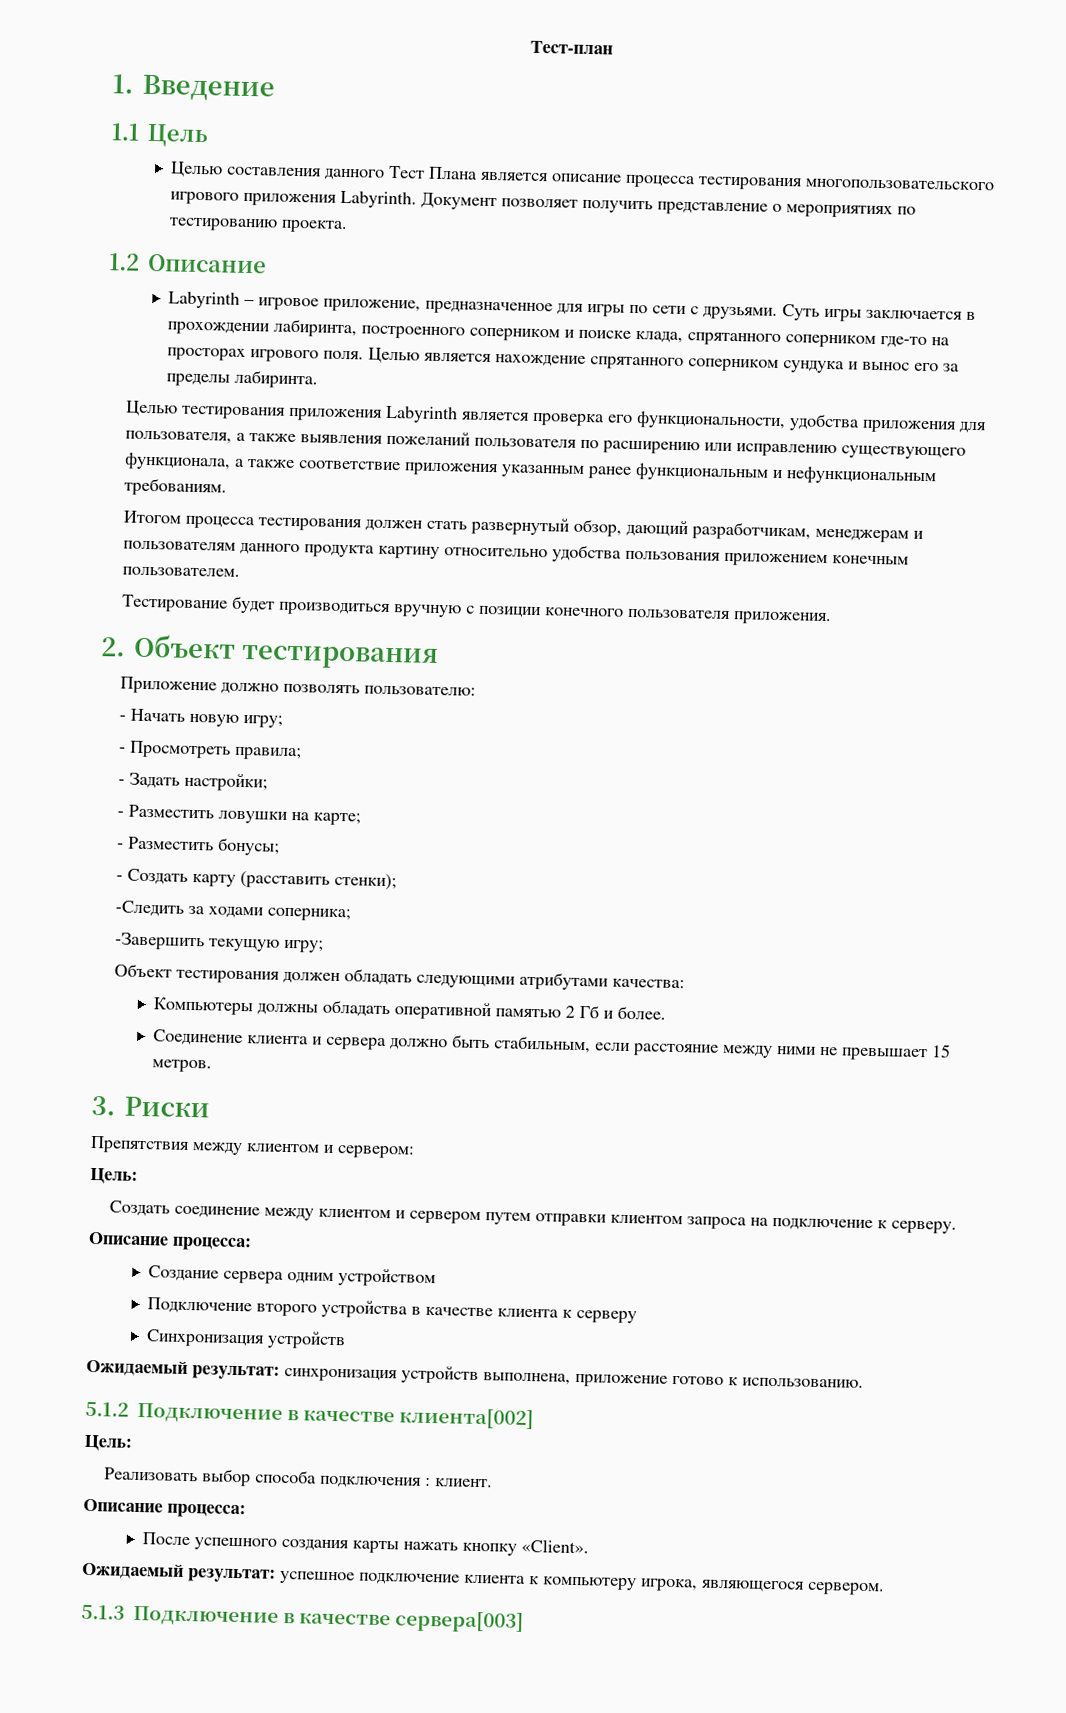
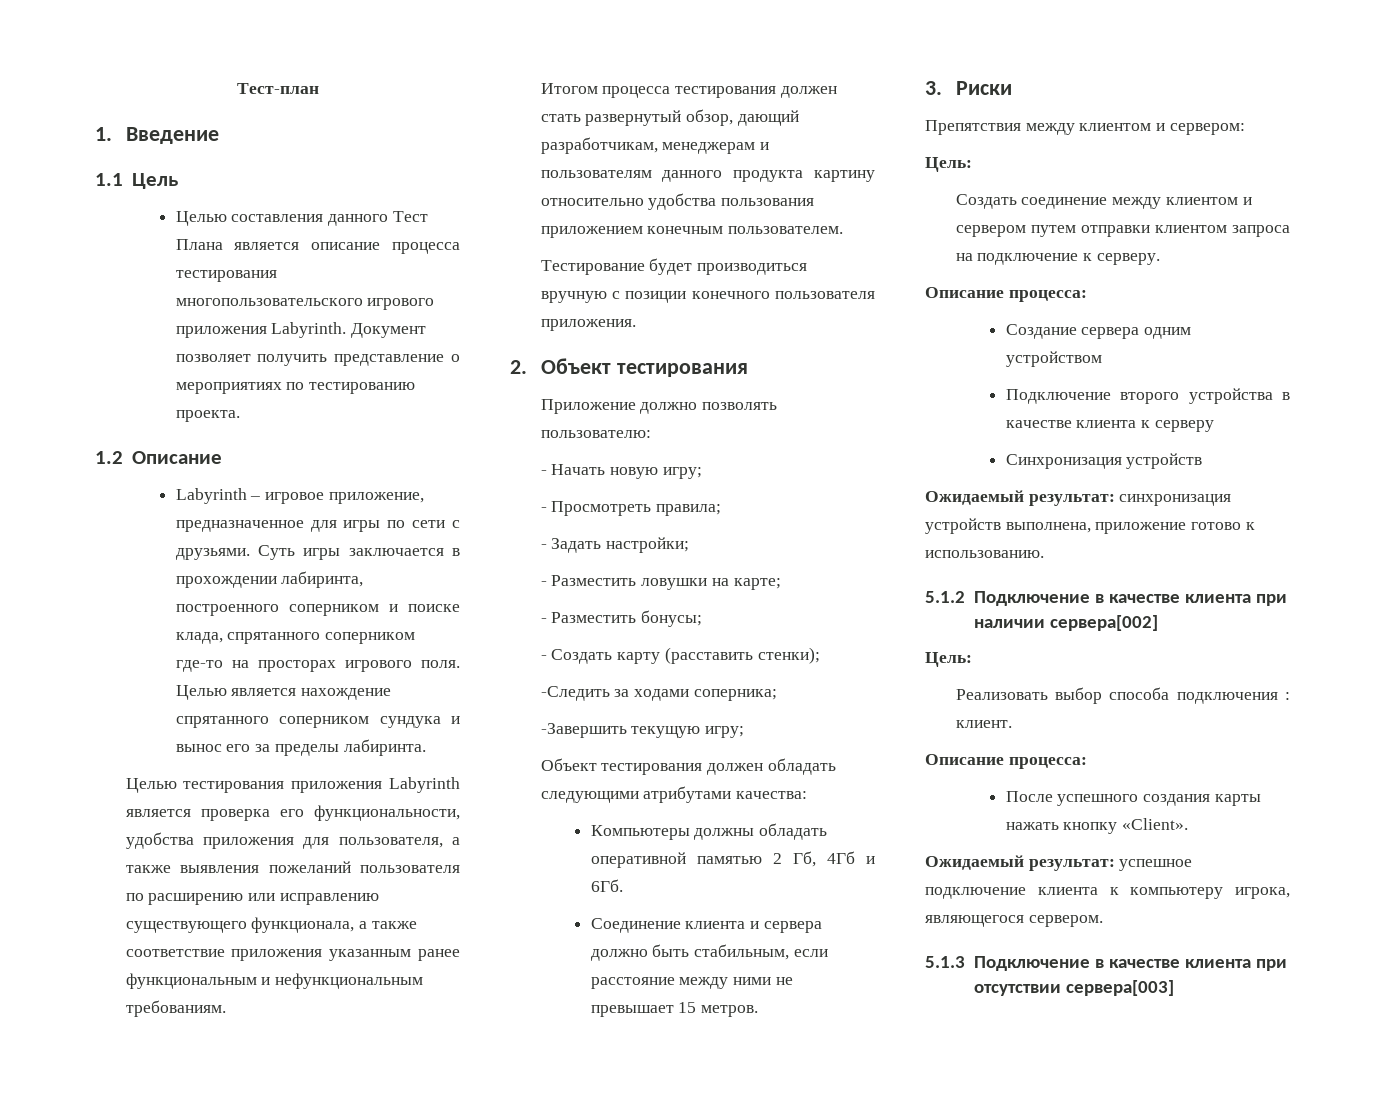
[579,1004,667,1020] Гб и более. -> [792,851,875,867] [590,879,623,892] Гб, 4Гб и 6Гб.
[399,1407,535,1430] клиента[002] -> [1185,594,1288,606] [973,615,1158,631] клиента при наличии сервера[002]
(392, 1619) none -> [1185,959,1288,971] [973,984,1061,996] клиента при отсутствии

